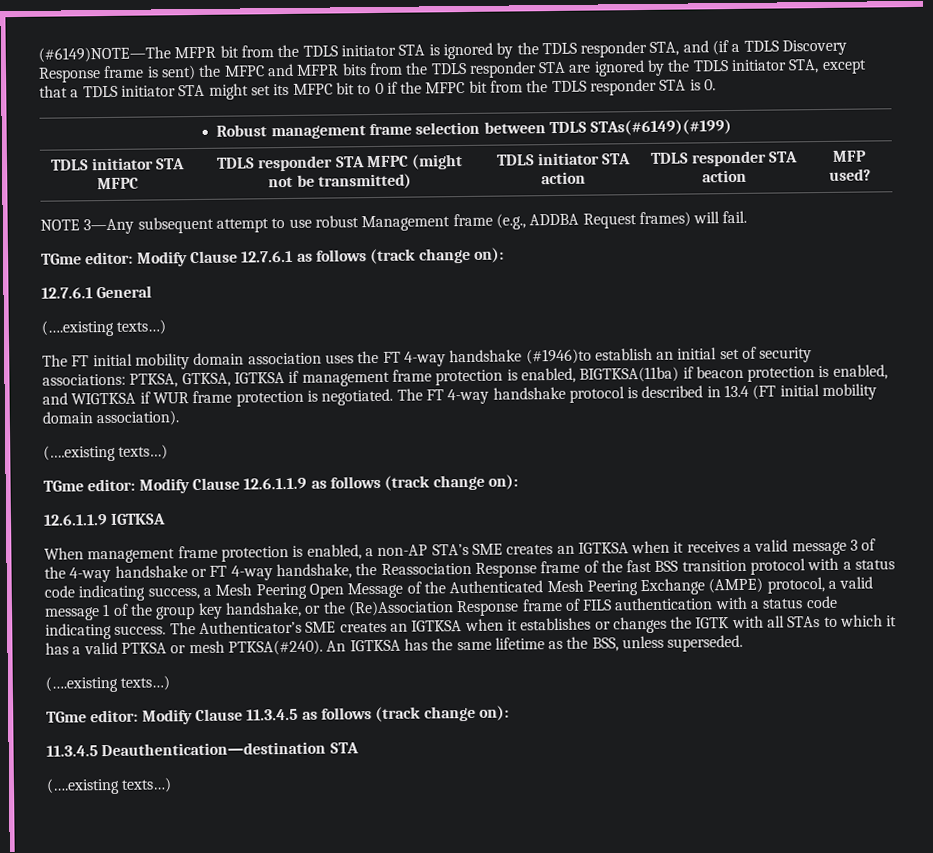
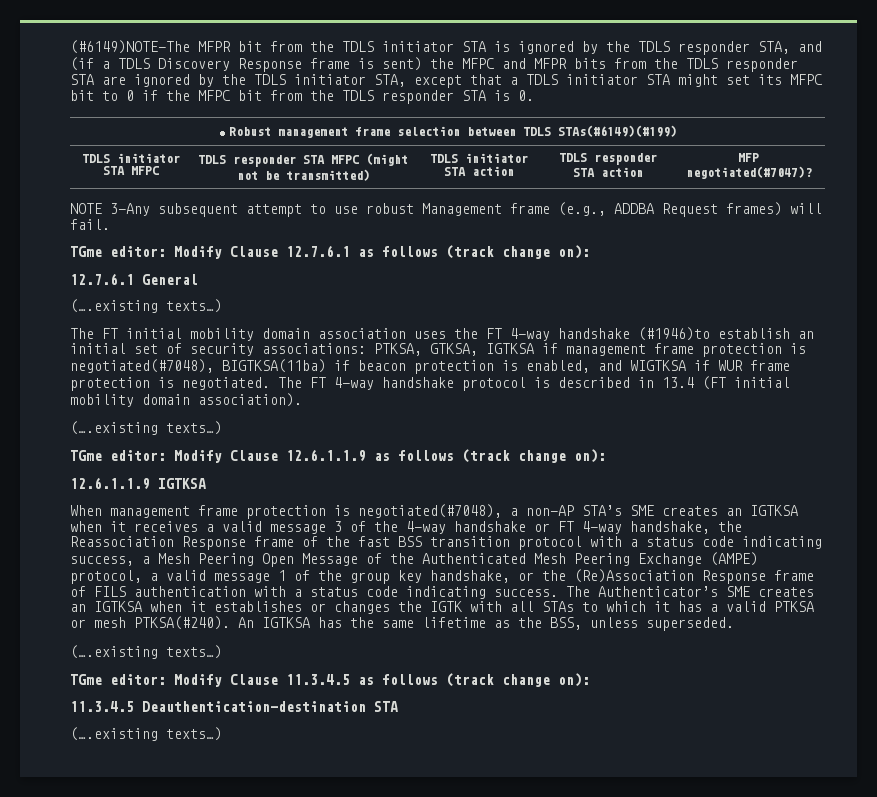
[828,168,871,181] used? -> [685,166,812,179] negotiated(#7047)?
[520,367,576,384] enabled, -> [70,359,214,373] negotiated(#7048),
[306,544,362,560] enabled, -> [358,504,502,518] negotiated(#7048),

